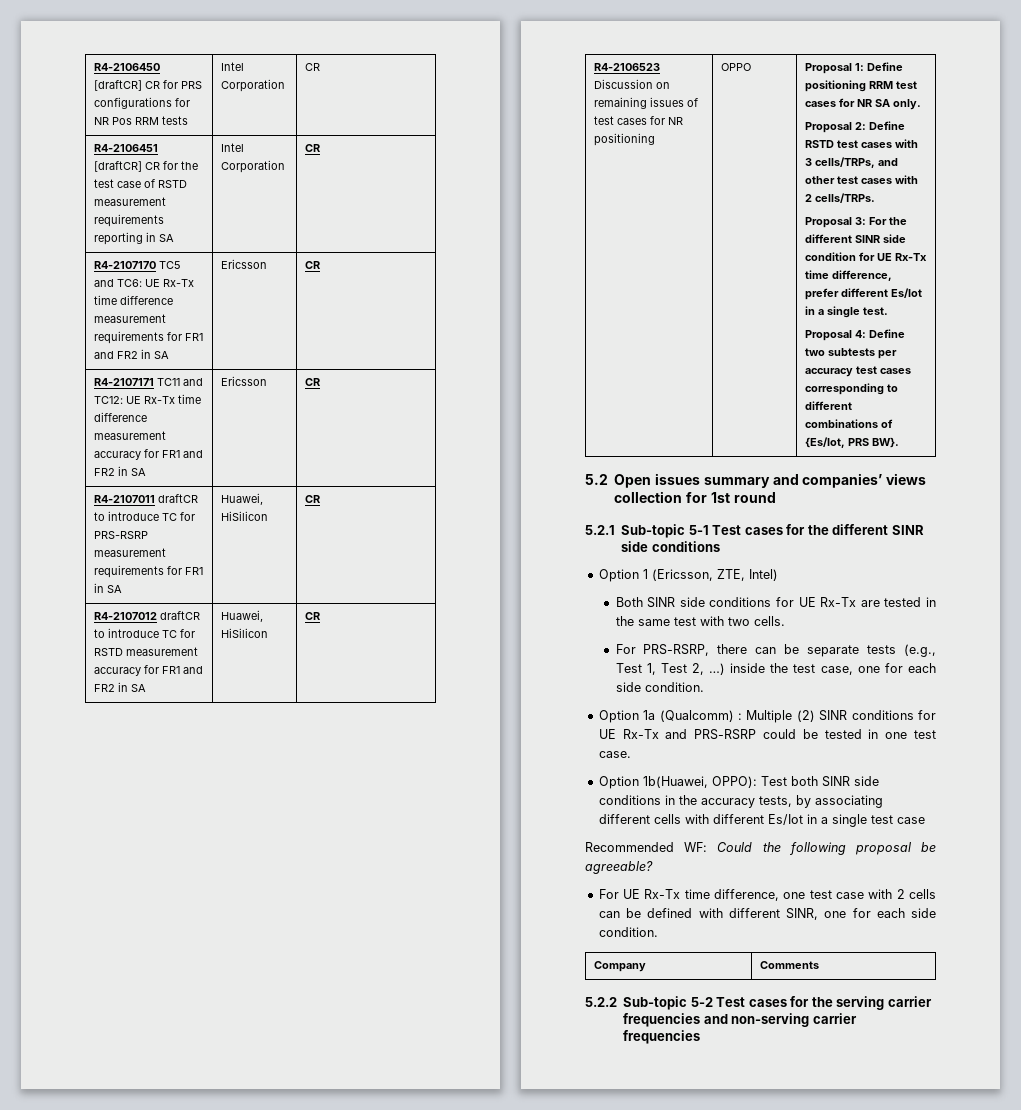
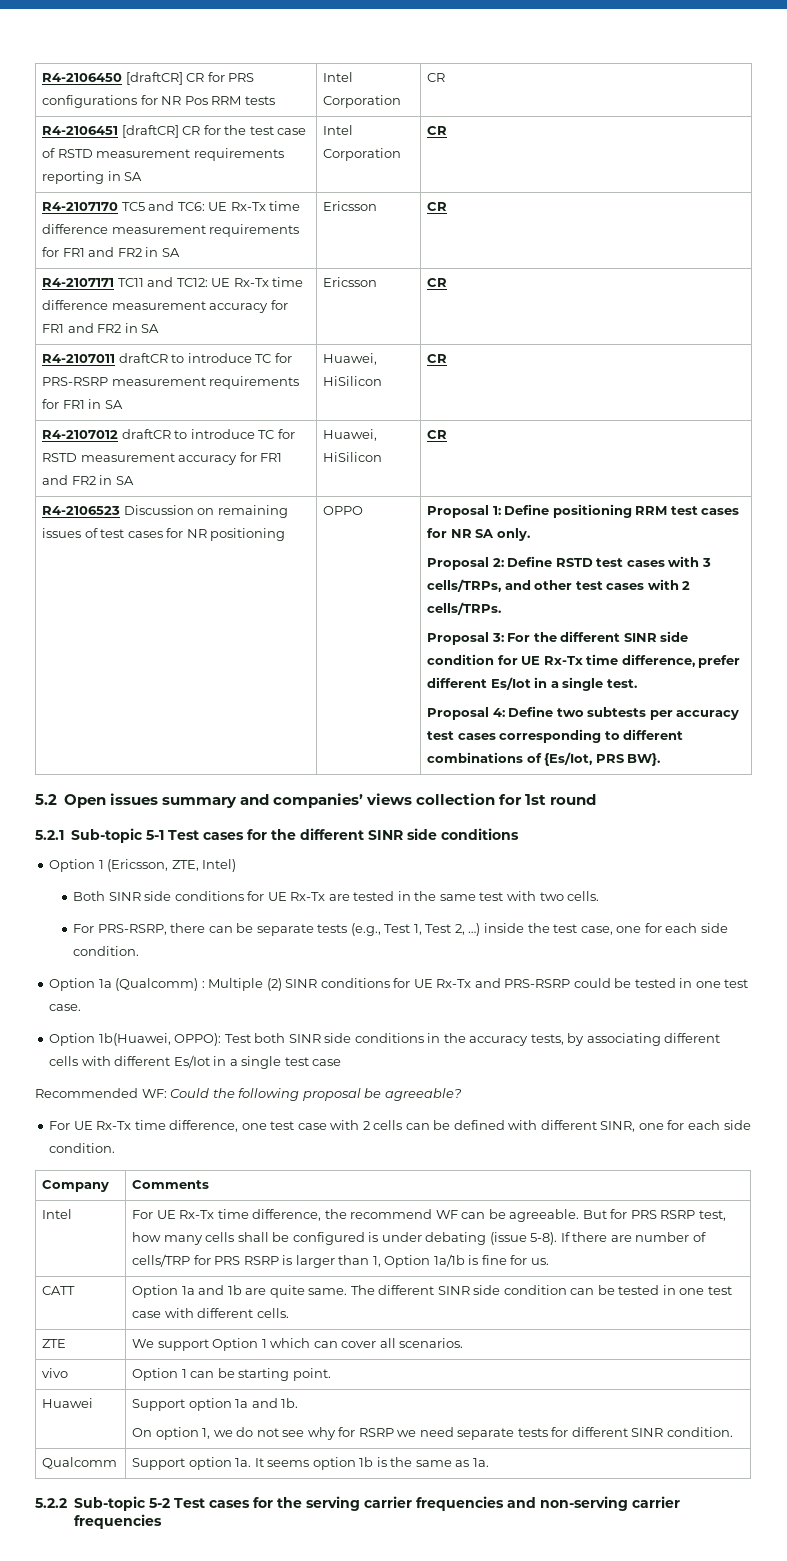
(820, 965) none -> [42,1209,73,1219] [132,1209,726,1222] [132,1232,706,1245] [132,1254,549,1268] [42,1286,76,1295] [132,1285,732,1298] [132,1308,289,1318] [42,1339,67,1348] [132,1338,464,1351] [42,1368,69,1378] [132,1368,331,1381] [42,1398,94,1408] [132,1398,299,1411] [132,1427,733,1440] [42,1457,118,1469] [132,1457,489,1470] // Intel | For UE Rx-Tx time difference, the recommend WF can be agreeable. But for PRS RSRP test, how many cells shall be configured is under debating (issue 5-8). If there are number of cells/TRP for PRS RSRP is larger than 1, Option 1a/1b is fine for us. // CATT | Option 1a and 1b are quite same. The different SINR side condition can be tested in one test case with different cells. // ZTE | We support Option 1 which can cover all scenarios. // vivo | Option 1 can be starting point. // Huawei | Support option 1a and 1b. // On option 1, we do not see why for RSRP we need separate tests for different SINR condition. // Qualcomm | Support option 1a. It seems option 1b is the same as 1a.

